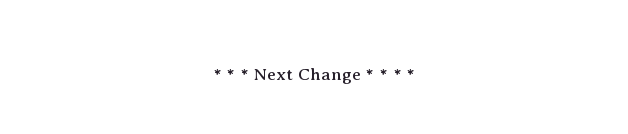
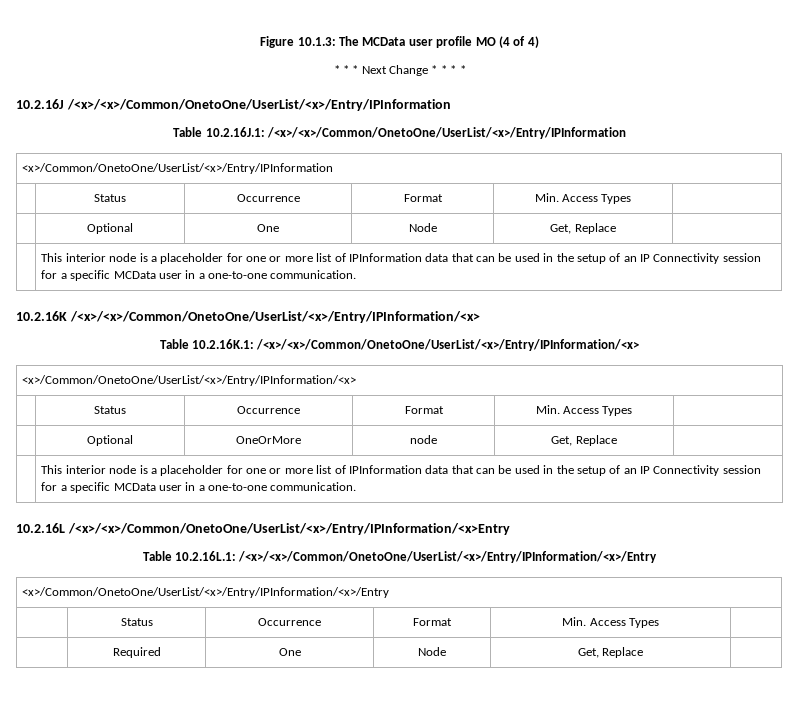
(212, 74) none -> [260,36,539,48] Figure 10.1.3: The MCData user profile MO (4 of 4) //
(416, 74) none -> [16,99,451,111] [173,127,626,139] [22,163,334,174] [94,194,126,202] [236,194,300,202] [403,194,443,202] [534,193,632,204] [87,223,133,234] [257,224,279,232] [408,223,437,232] [550,223,616,234] [41,253,761,264] [41,270,357,281] [16,311,480,323] [159,339,640,351] [22,375,357,386] [94,406,126,414] [237,406,300,414] [404,406,444,414] [535,405,633,416] [87,435,133,446] [236,436,301,444] [410,435,437,444] [551,435,617,446] [41,465,761,476] [41,482,357,493] [16,523,510,535] [142,551,658,563] [22,587,390,598] [120,618,153,626] [258,618,321,626] [413,618,452,626] [562,617,659,628] [112,647,161,658] [278,648,301,656] [418,647,446,656] [577,647,644,658] // 10.2.16J /<x>/<x>/Common/OnetoOne/UserList/<x>/Entry/IPInformation // Table 10.2.16J.1: /<x>/<x>/Common/OnetoOne/UserList/<x>/Entry/IPInformation // <x>/Common/OnetoOne/UserList/<x>/Entry/IPInformation // | Status | Occurrence | Format | Min. Access Types | // | Optional | One | Node | Get, Replace | // | This interior node is a placeholder for one or more list of IPInformation data that can be used in the setup of an IP Connectivity session for a specific MCData user in a one-to-one communication. // 10.2.16K /<x>/<x>/Common/OnetoOne/UserList/<x>/Entry/IPInformation/<x> // Table 10.2.16K.1: /<x>/<x>/Common/OnetoOne/UserList/<x>/Entry/IPInformation/<x> // <x>/Common/OnetoOne/UserList/<x>/Entry/IPInformation/<x> // | Status | Occurrence | Format | Min. Access Types | // | Optional | OneOrMore | node | Get, Replace | // | This interior node is a placeholder for one or more list of IPInformation data that can be used in the setup of an IP Connectivity session for a specific MCData user in a one-to-one communication. // 10.2.16L /<x>/<x>/Common/OnetoOne/UserList/<x>/Entry/IPInformation/<x>Entry // Table 10.2.16L.1: /<x>/<x>/Common/OnetoOne/UserList/<x>/Entry/IPInformation/<x>/Entry // <x>/Common/OnetoOne/UserList/<x>/Entry/IPInformation/<x>/Entry // | Status | Occurrence | Format | Min. Access Types | // | Required | One | Node | Get, Replace |

